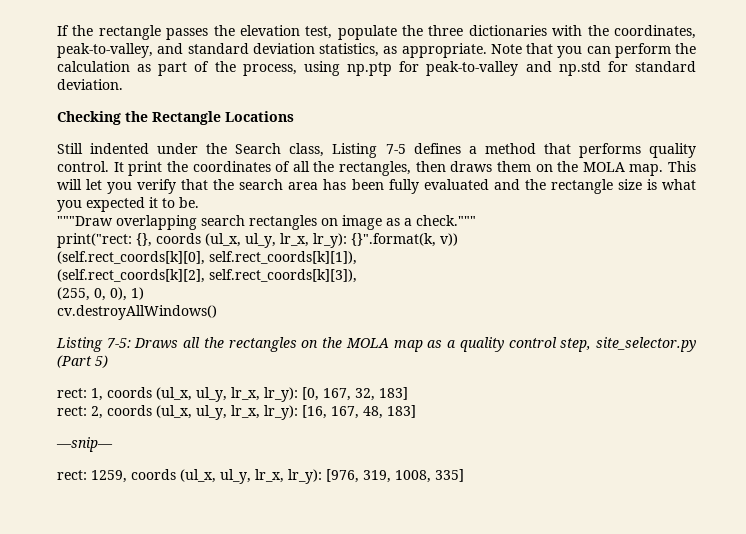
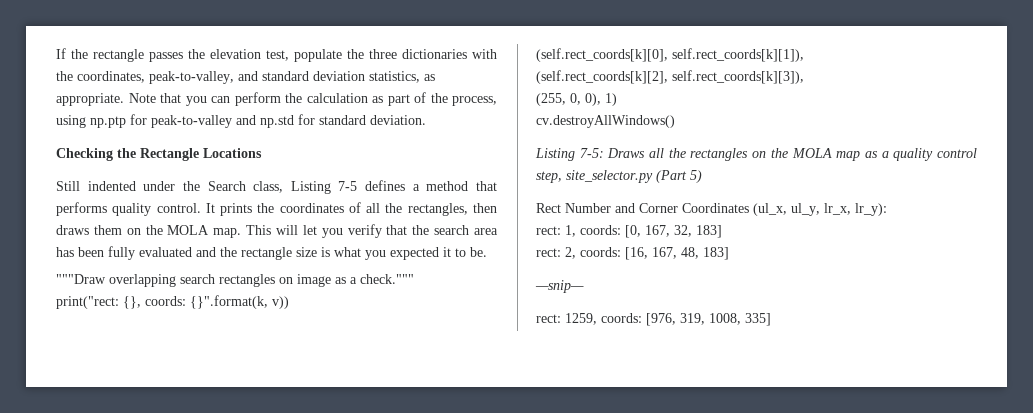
[128,161,163,176] print -> [220,203,253,216] prints
[156,233,347,248] coords (ul_x, ul_y, lr_x, lr_y): -> [145,296,186,306] coords:
[57,387,298,402] rect: 1, coords (ul_x, ul_y, lr_x, lr_y): -> [536,203,887,216] [536,225,621,237] Rect Number and Corner Coordinates (ul_x, ul_y, lr_x, lr_y): // rect: 1, coords:
[107,405,298,420] coords (ul_x, ul_y, lr_x, lr_y): -> [580,247,621,257] coords:
[131,469,322,484] coords (ul_x, ul_y, lr_x, lr_y): -> [601,313,642,323] coords:

